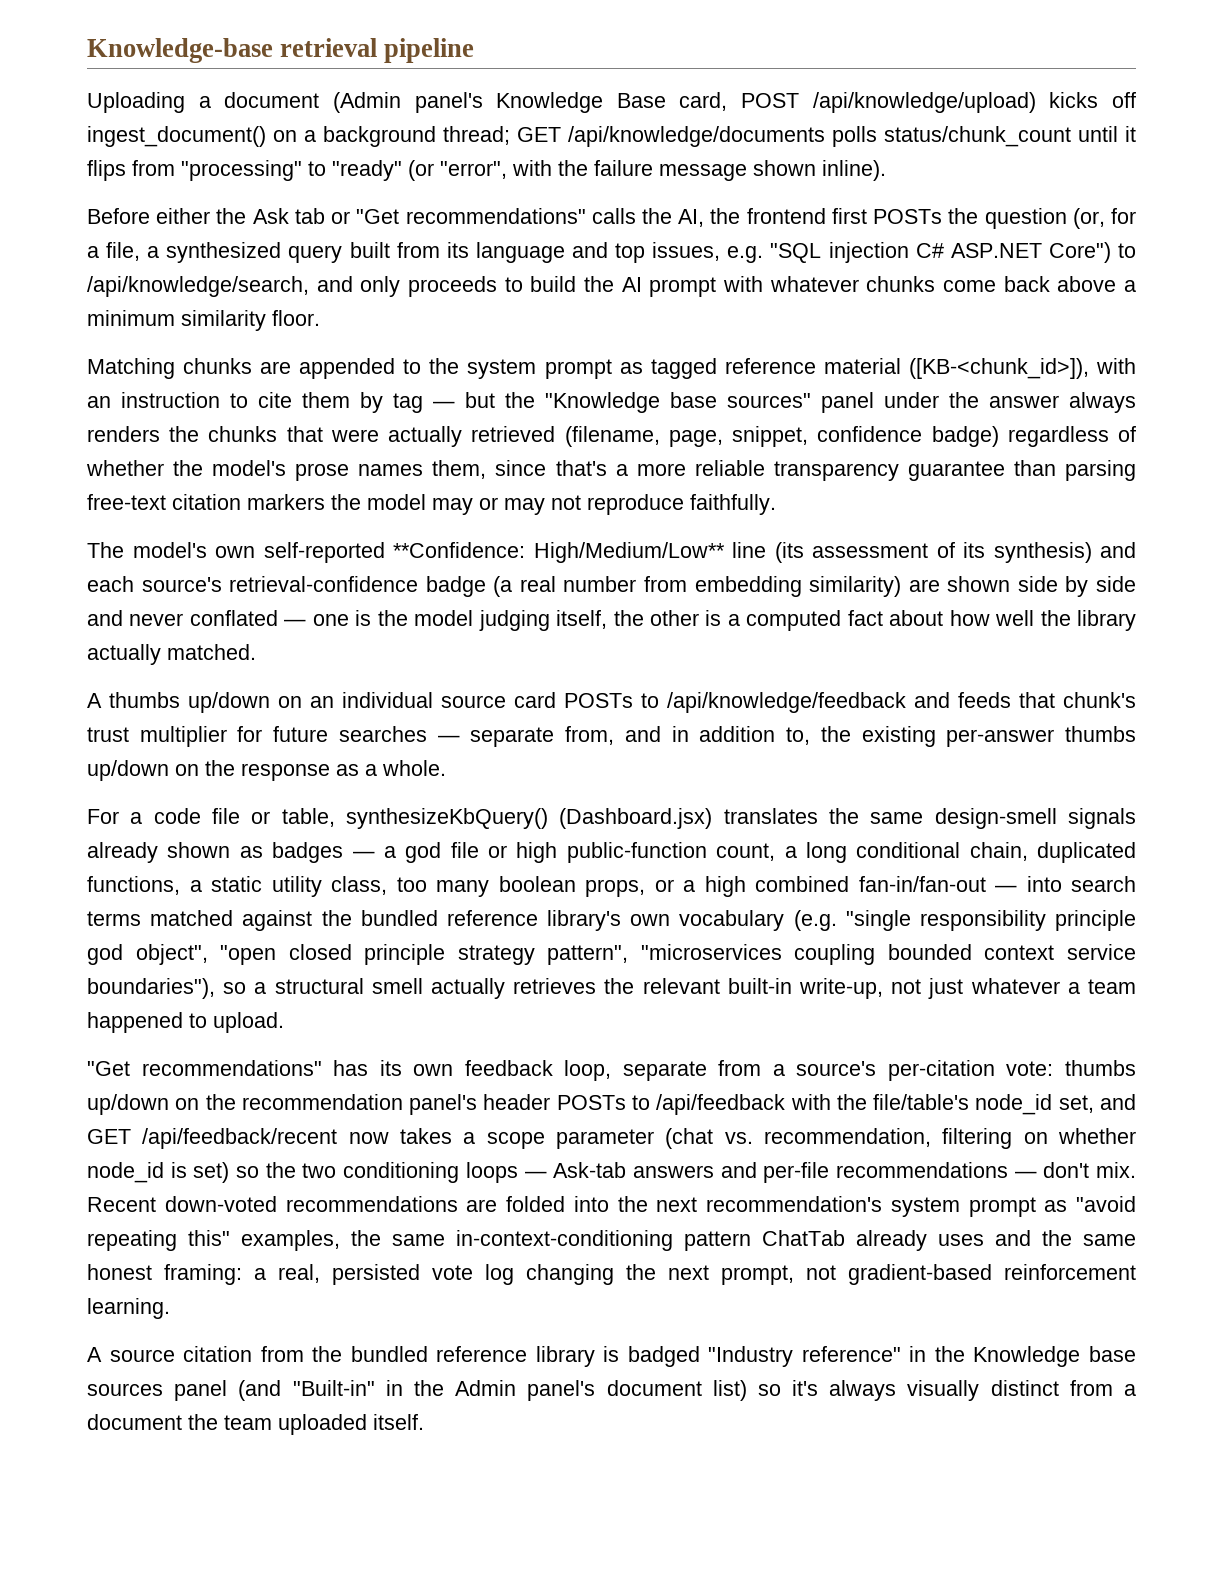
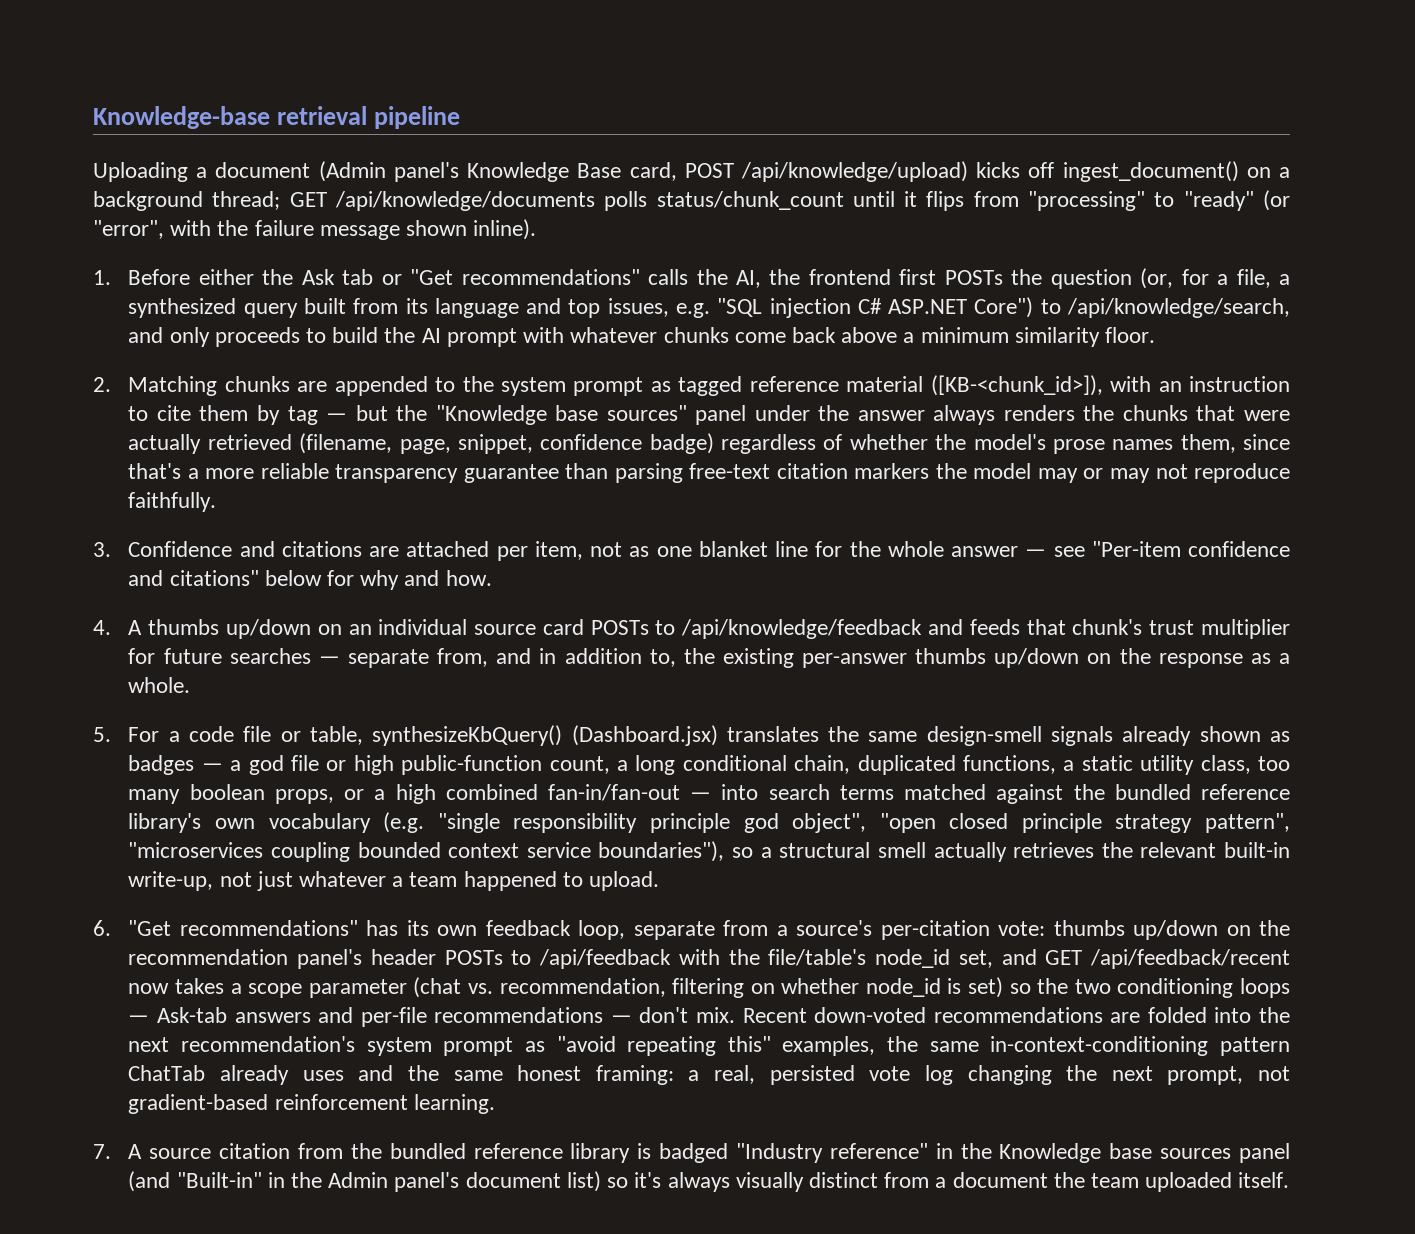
(886, 170) none -> [93,270,111,285] 1.
(320, 318) none -> [93,377,111,392] 2.
[87,542,1136,563] [87,576,1136,597] [87,610,1137,631] [87,644,256,665] The model's own self-reported **Confidence: High/Medium/Low** line (its assessment of its synthesis) and each source's retrieval-confidence badge (a real number from embedding similarity) are shown side by side and never conflated — one is the model judging itself, the other is a computed fact about how well the library actually matched. // -> [93,541,1290,561] [128,570,492,590] [93,620,111,635] 3. Confidence and citations are attached per item, not as one blanket line for the whole answer — see "Per-item confidence and citations" below for why and how. // 4.
(446, 768) none -> [93,727,111,742] 5.
(284, 1022) none -> [93,920,111,936] 6.
(170, 1308) none -> [93,1144,111,1159] 7.

